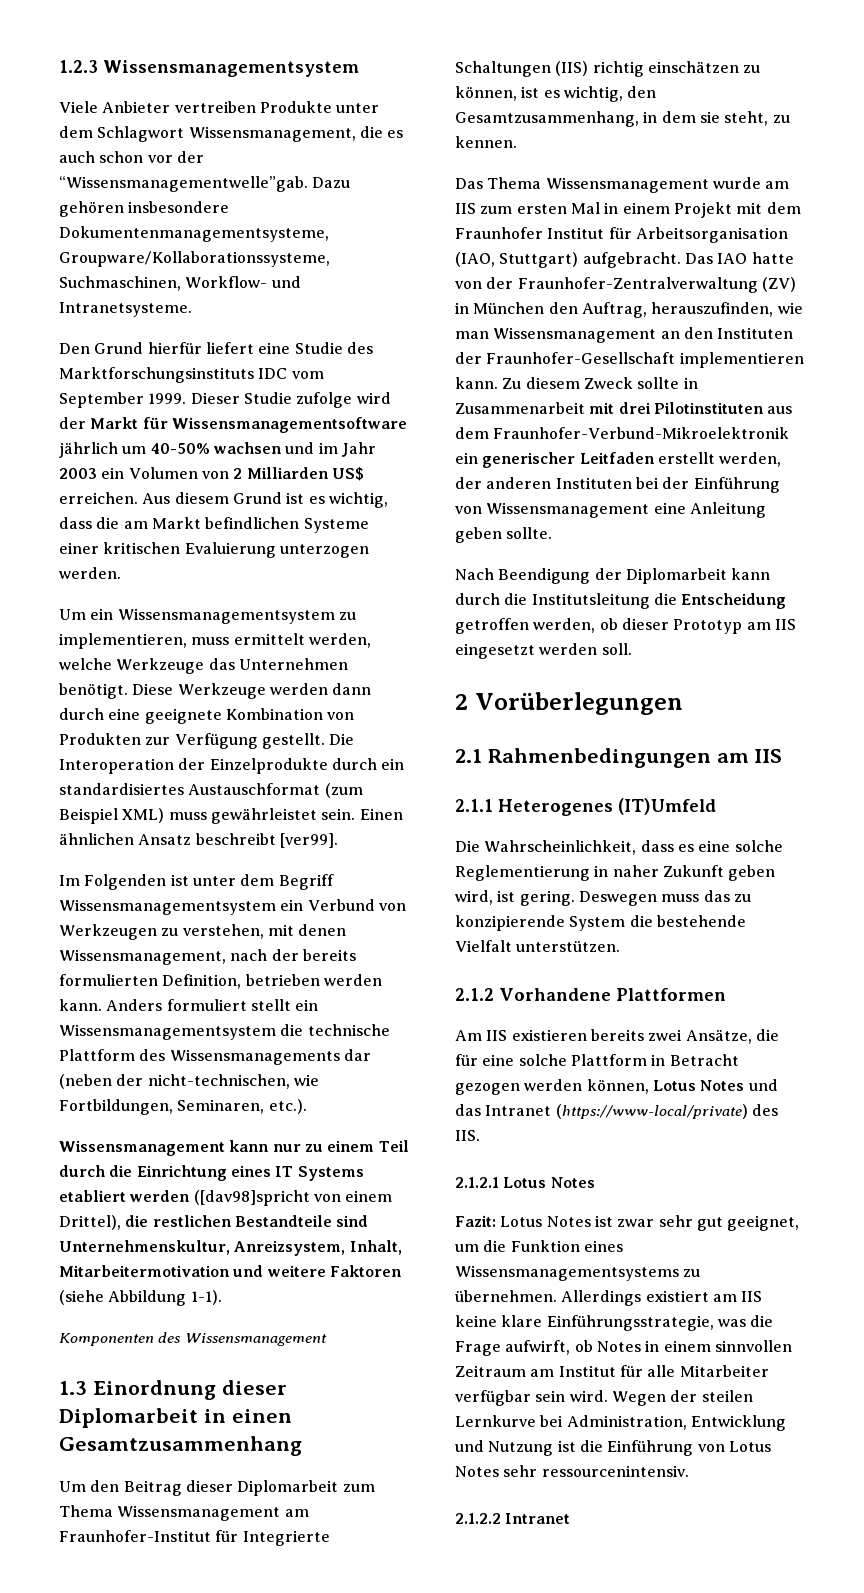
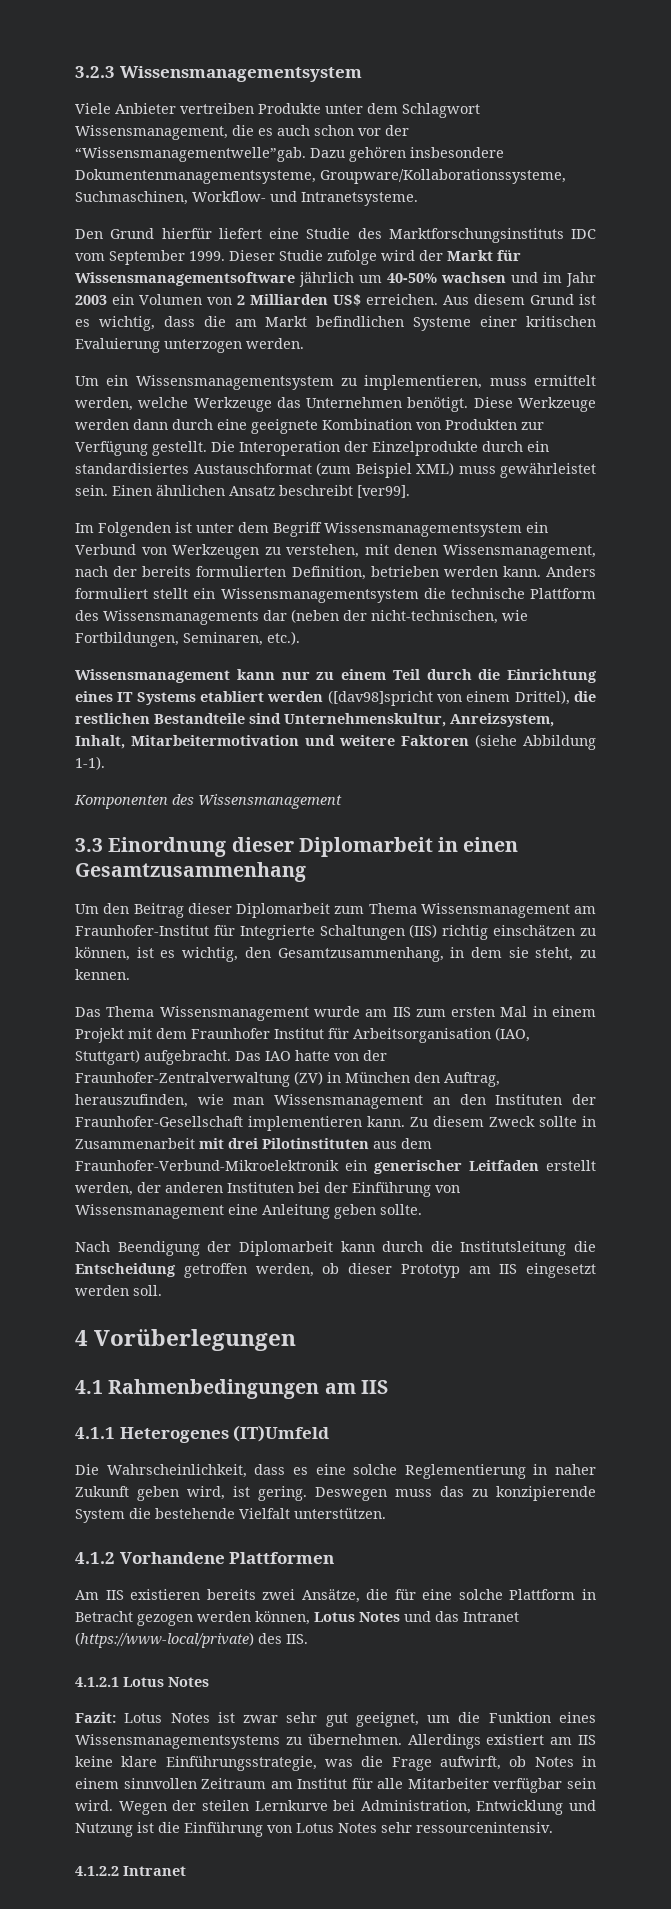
[59,60,98,73] 1.2.3 -> [75,66,115,78] 3.2.3
[59,1381,87,1395] 1.3 -> [75,838,103,852] 3.3
[455,694,468,710] 2 -> [75,1330,88,1346] 4
[455,749,482,763] 2.1 -> [75,1380,103,1394] 4.1
[455,799,493,812] 2.1.1 -> [75,1427,115,1439] 4.1.1
[455,988,494,1001] 2.1.2 -> [75,1552,115,1564] 4.1.2
[455,1177,499,1188] 2.1.2.1 -> [75,1677,119,1687] 4.1.2.1
[455,1513,501,1524] 2.1.2.2 -> [75,1866,119,1876] 4.1.2.2

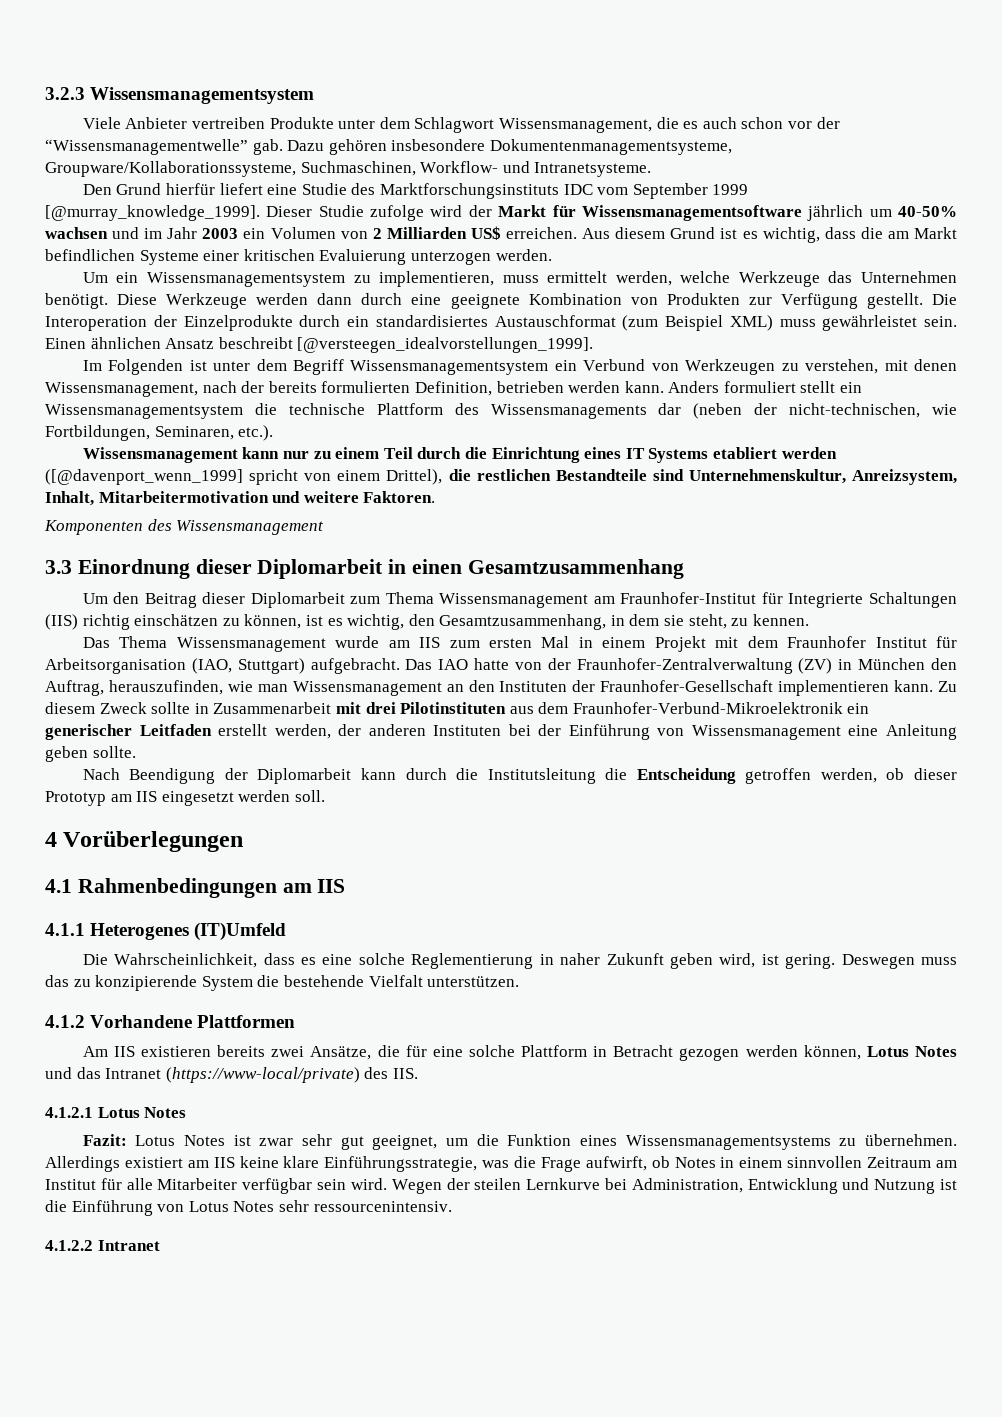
[75,147,306,162] “Wissensmanagementwelle”gab. -> [45,139,283,155] “Wissensmanagementwelle” gab.
[189,251,225,261] 1999. -> [712,184,749,195] [45,205,260,221] 1999 [@murray_knowledge_1999].
[357,485,410,498] [ver99]. -> [297,337,594,353] [@versteegen_idealvorstellungen_1999].
[327,690,433,706] ([dav98]spricht -> [45,469,299,485] ([@davenport_wenn_1999] spricht
[401,734,596,750] [75,756,105,770] Faktoren (siehe Abbildung 1-1). -> [363,491,436,503] Faktoren.

